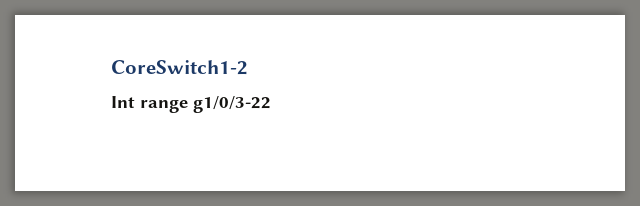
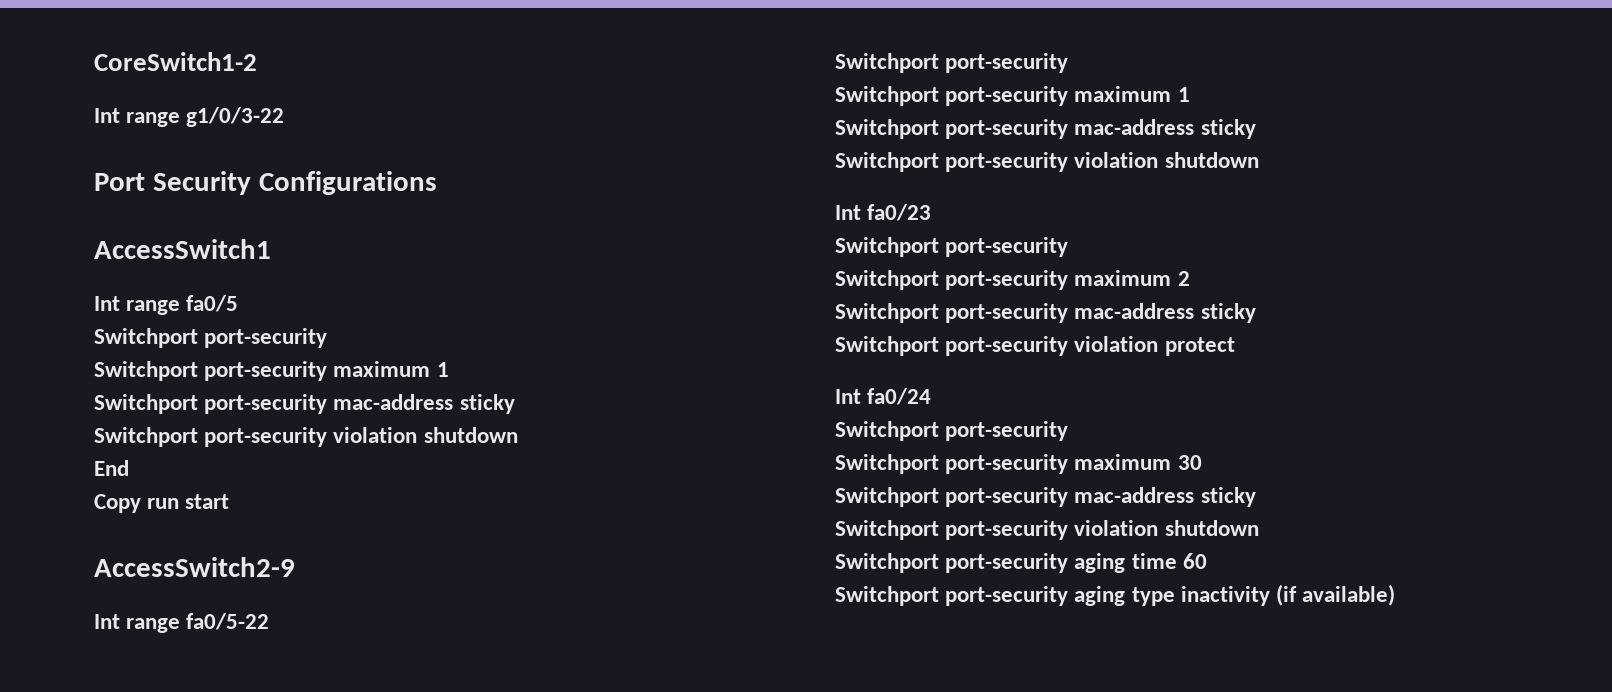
(271, 104) none -> [94,171,437,195] [94,239,271,259] [94,295,239,315] [94,328,328,348] [94,361,449,381] [94,394,515,414] [94,427,518,447] [94,460,129,476] [94,494,230,513] [94,557,295,577] [94,613,270,633] [835,53,1069,73] [835,86,1190,106] [835,119,1256,139] [835,152,1259,172] [835,204,932,221] [835,237,1069,257] [835,270,1190,290] [835,303,1256,323] [835,336,1235,356] [835,388,932,405] [835,421,1069,441] [835,454,1202,474] [835,487,1256,507] [835,520,1259,540] [835,553,1207,573] [835,584,1396,606] // Port Security Configurations // AccessSwitch1 // Int range fa0/5 // Switchport port-security // Switchport port-security maximum 1 // Switchport port-security mac-address sticky // Switchport port-security violation shutdown // End // Copy run start // AccessSwitch2-9 // Int range fa0/5-22 // Switchport port-security // Switchport port-security maximum 1 // Switchport port-security mac-address sticky // Switchport port-security violation shutdown // Int fa0/23 // Switchport port-security // Switchport port-security maximum 2 // Switchport port-security mac-address sticky // Switchport port-security violation protect // Int fa0/24 // Switchport port-security // Switchport port-security maximum 30 // Switchport port-security mac-address sticky // Switchport port-security violation shutdown // Switchport port-security aging time 60 // Switchport port-security aging type inactivity (if available)

